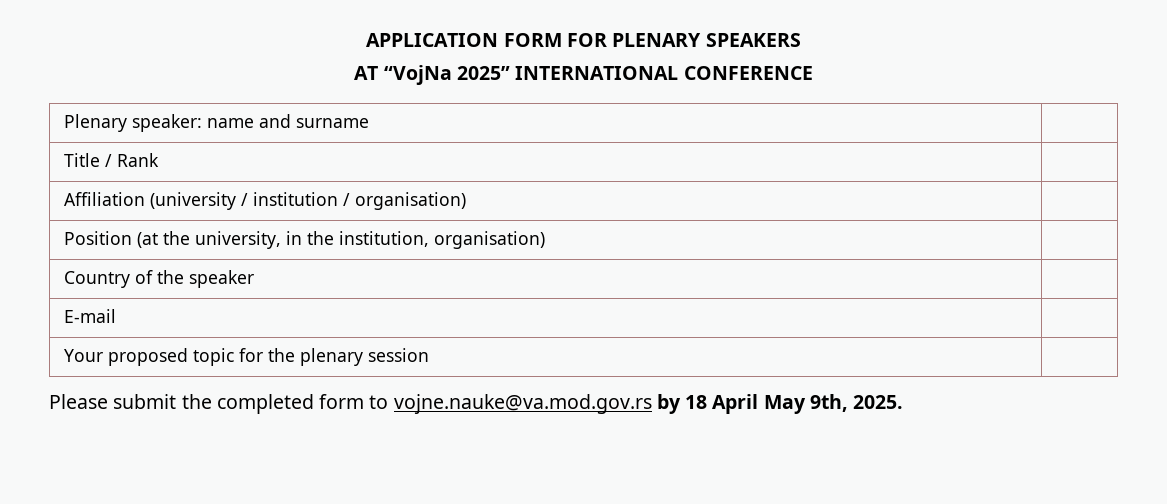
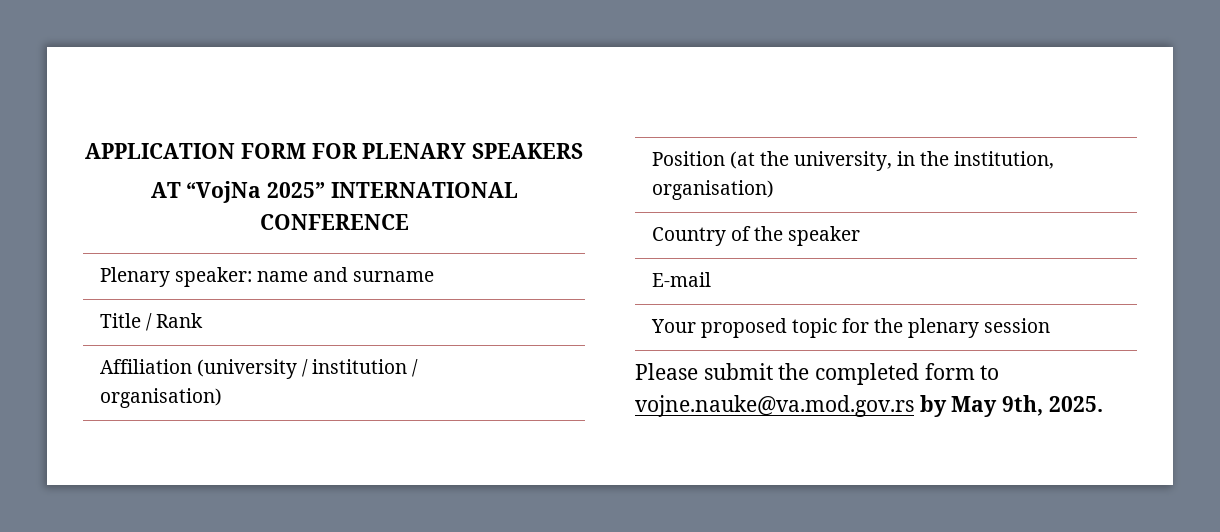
[685,394,759,414] 18 April -> (947, 406) none

